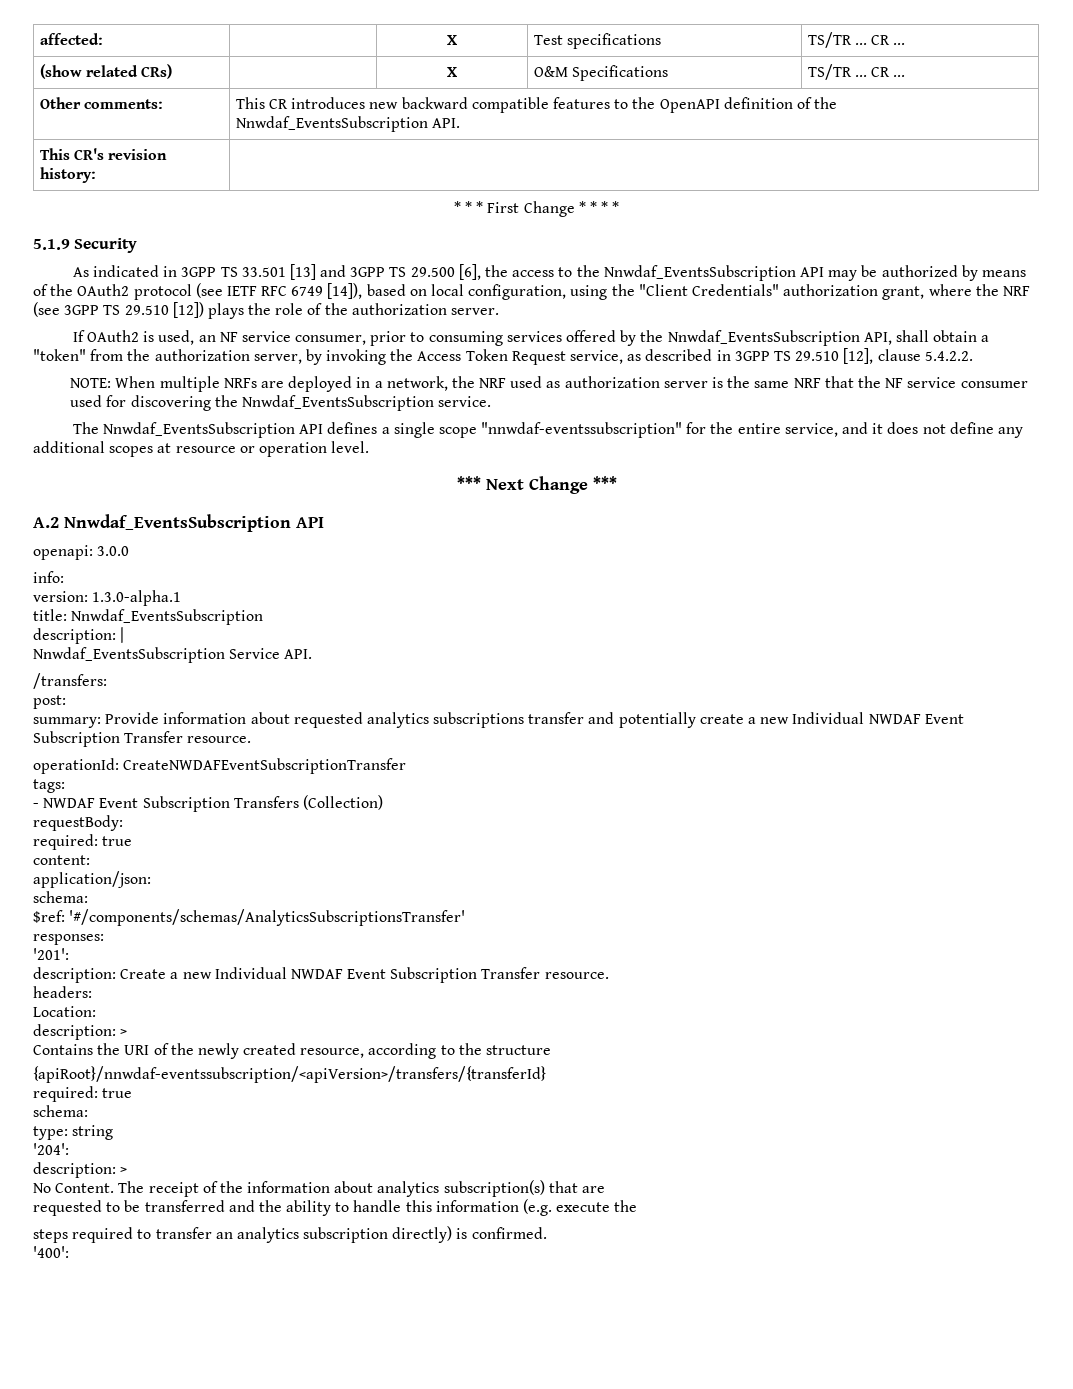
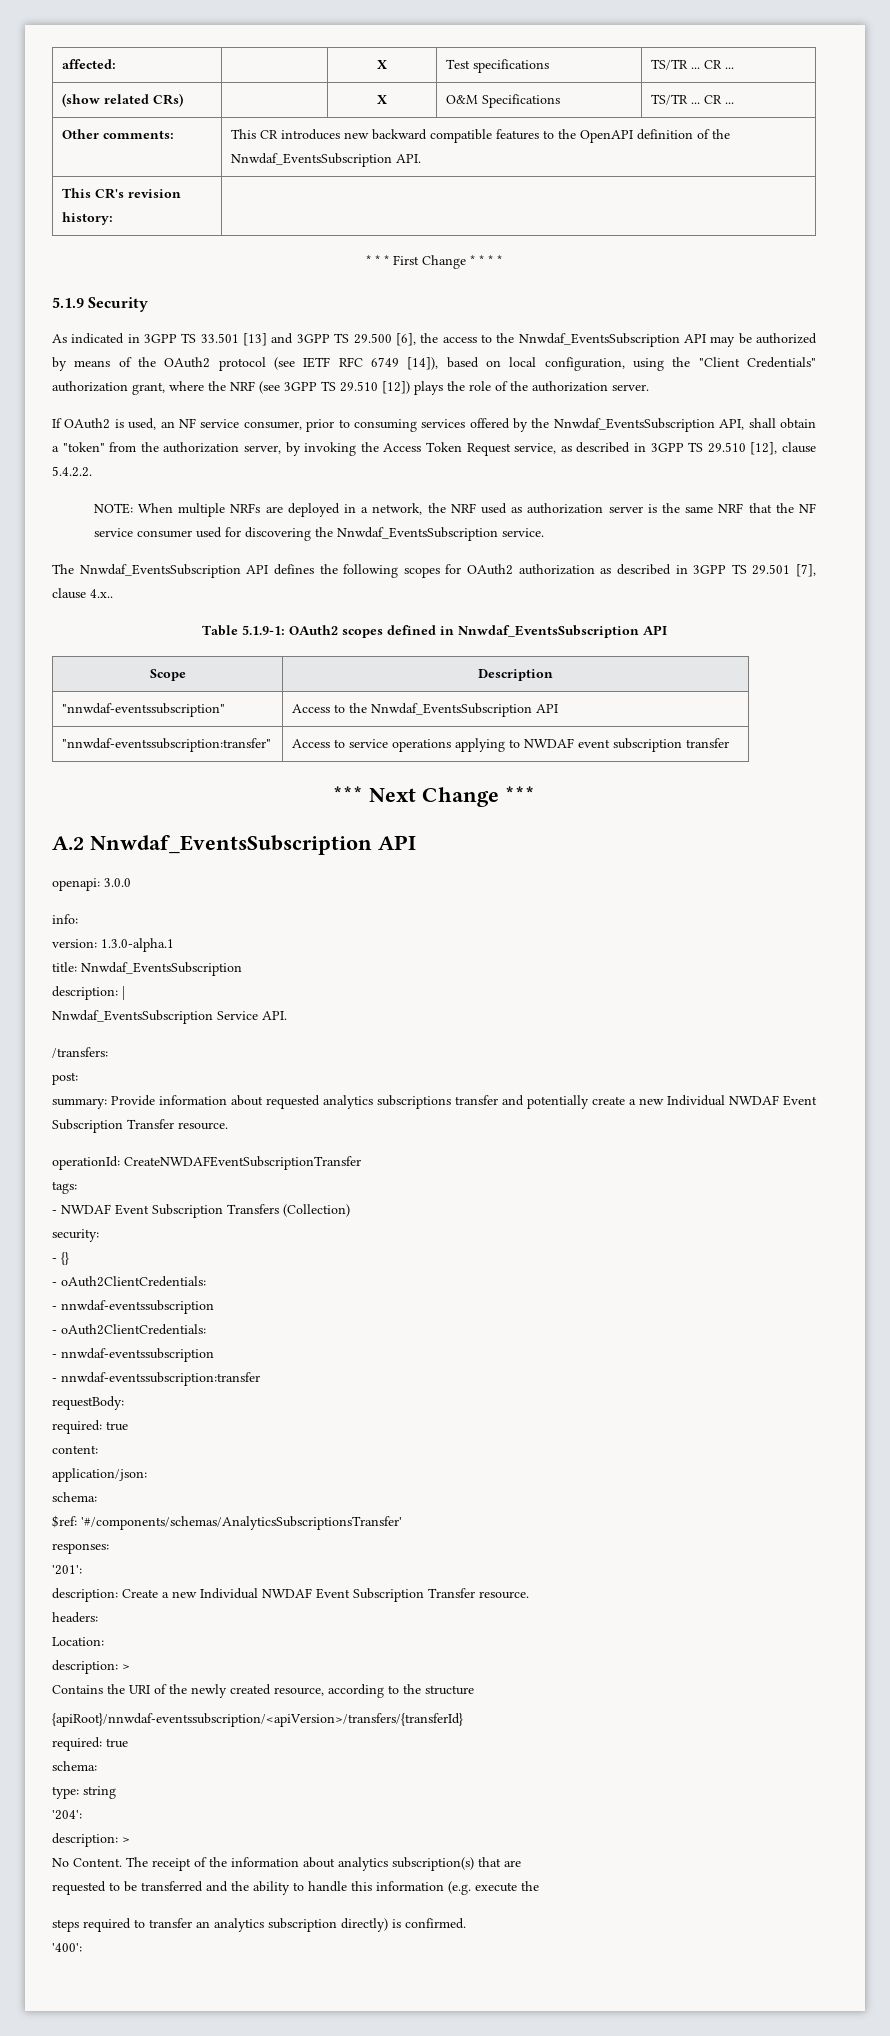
[381,422,1023,438] [33,441,370,457] a single scope "nnwdaf-eventssubscription" for the entire service, and it does not define any additional scopes at resource or operation level. -> [319,564,816,578] [52,588,113,599] [201,625,667,638] [149,669,186,681] [478,669,553,681] [62,703,226,717] [292,703,559,717] [62,738,272,752] [292,738,730,752] the following scopes for OAuth2 authorization as described in 3GPP TS 29.501 [7], clause 4.x.. // Table 5.1.9-1: OAuth2 scopes defined in Nnwdaf_EventsSubscription API // Scope | Description // "nnwdaf-eventssubscription" | Access to the Nnwdaf_EventsSubscription API // "nnwdaf-eventssubscription:transfer" | Access to service operations applying to NWDAF event subscription transfer
(383, 802) none -> [52,1229,99,1242] [52,1252,69,1265] [52,1276,206,1287] [52,1300,214,1314] [52,1324,206,1335] [52,1348,214,1362] [52,1372,260,1386] // security: // - {} // - oAuth2ClientCredentials: // - nnwdaf-eventssubscription // - oAuth2ClientCredentials: // - nnwdaf-eventssubscription // - nnwdaf-eventssubscription:transfer

